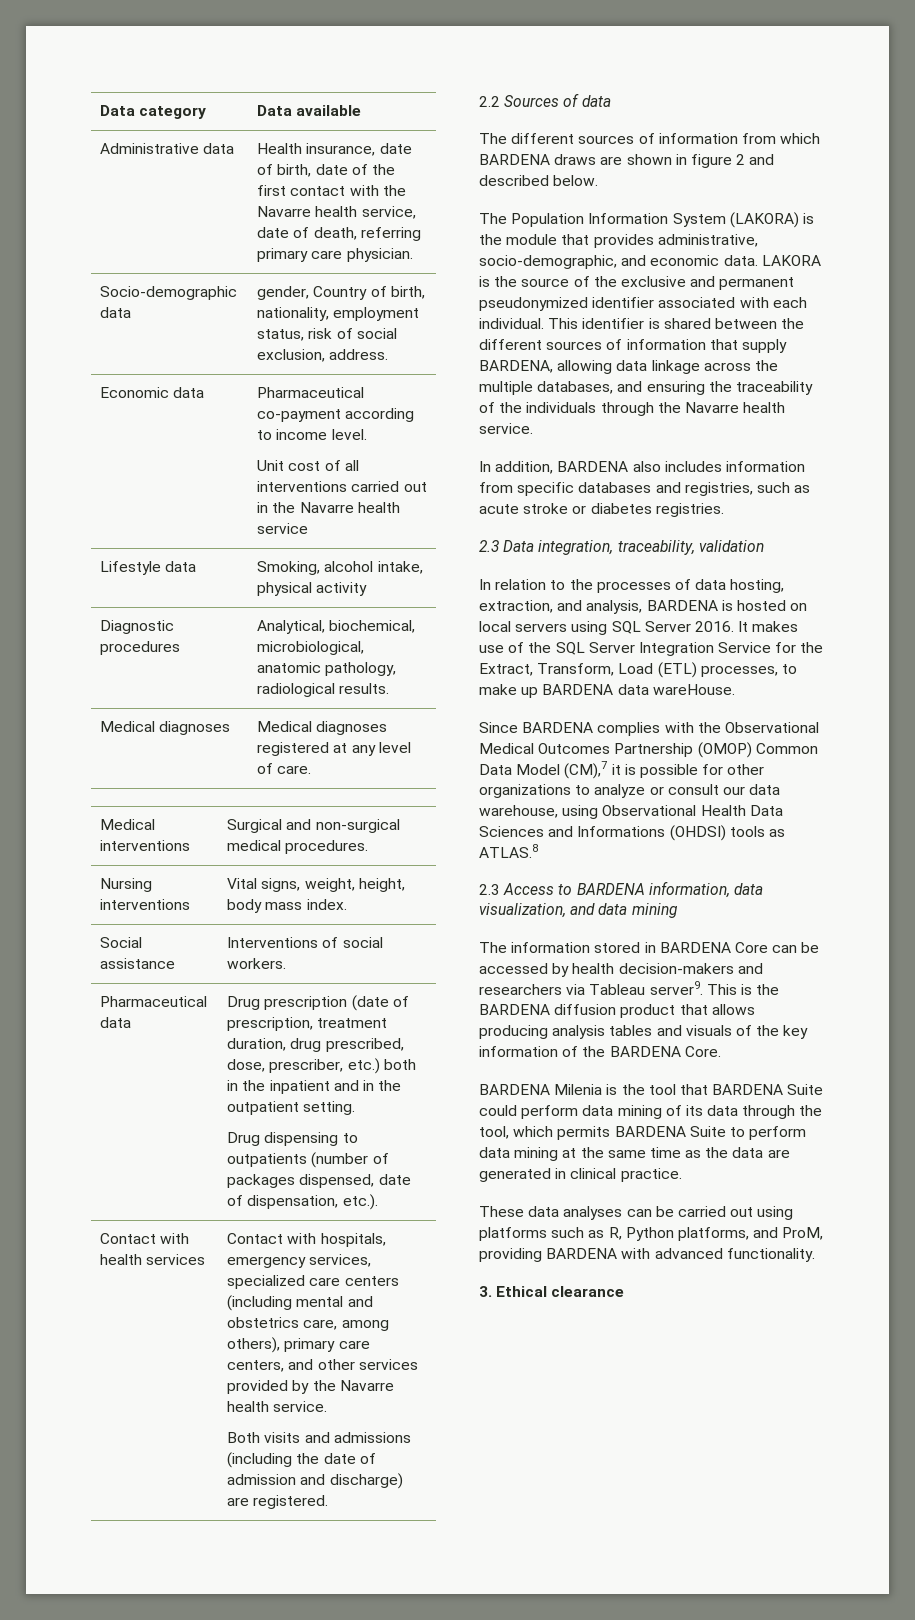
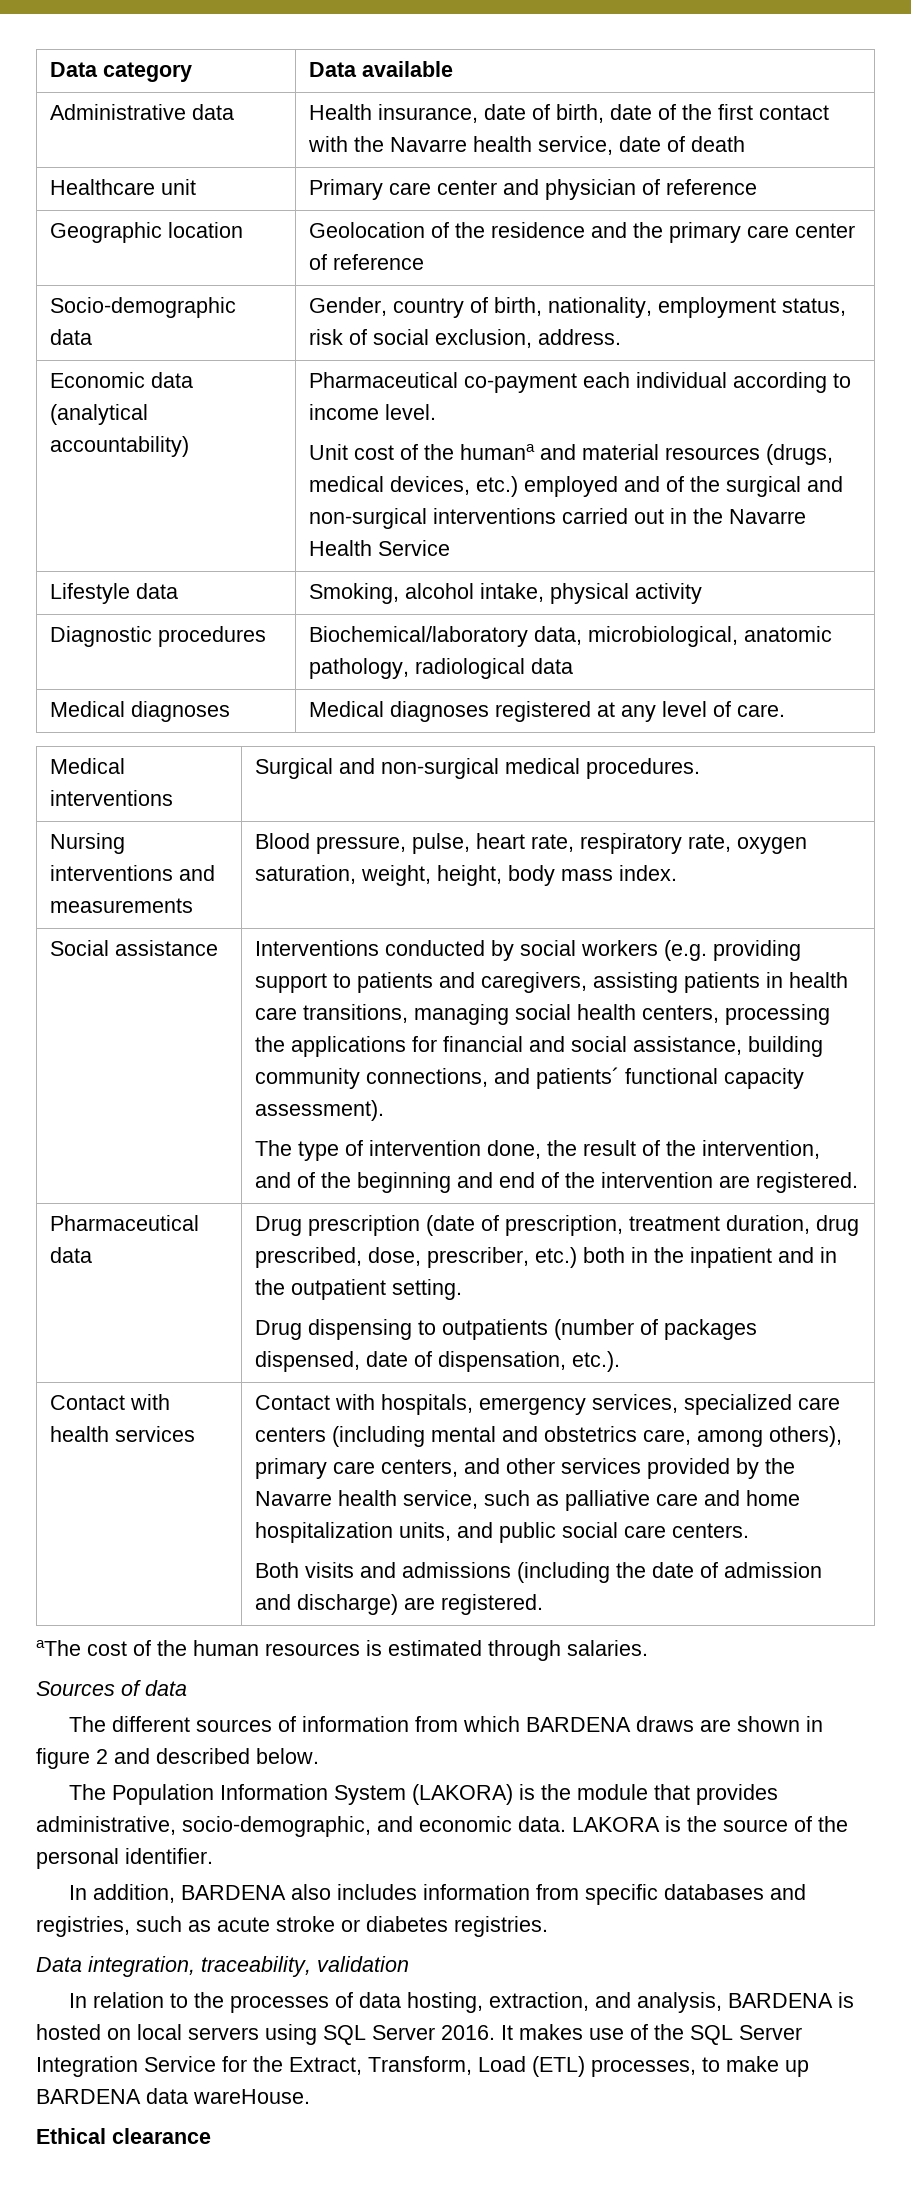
[313,227,421,241] [257,248,413,262] death, referring primary care physician. -> [691,136,746,152] [50,179,197,195] [309,179,758,200] [50,222,244,243] [309,222,856,243] [309,254,425,270] death // Healthcare unit | Primary care center and physician of reference // Geographic location | Geolocation of the residence and the primary care center of reference
[257,286,368,300] gender, Country -> [309,297,465,318] Gender, country
(205, 392) none -> [50,404,149,425] [50,436,190,457] (analytical accountability)
(342, 415) none -> [583,372,728,388] each individual
[344,460,359,471] all -> [424,444,834,465] [309,476,844,497] [309,508,428,529] the humana and material resources (drugs, medical devices, etc.) employed and of the surgical and non-surgical
[357,502,400,513] [257,523,309,534] health service -> [309,540,451,556] Health Service
[257,620,416,634] Analytical, biochemical, -> [309,626,583,647] Biochemical/laboratory data,
[339,683,390,694] results. -> [531,658,574,674] data
[227,878,301,892] | Vital signs, -> [179,865,216,881] [50,898,194,913] [255,833,808,854] [255,865,357,884] and measurements | Blood pressure, pulse, heart rate, respiratory rate, oxygen saturation,
[322,937,383,948] [227,958,287,969] of social workers. -> [385,940,802,961] [255,972,849,993] [255,1004,831,1025] [255,1036,824,1057] [255,1067,805,1089] [255,1100,385,1121] [255,1140,821,1161] [255,1172,859,1193] conducted by social workers (e.g. providing support to patients and caregivers, assisting patients in health care transitions, managing social health centers, processing the applications for financial and social assistance, building community connections, and patients´ functional capacity assessment). // The type of intervention done, the result of the intervention, and of the beginning and end of the intervention are registered.
[273,1401,328,1412] service. -> [403,1490,801,1511] [255,1522,750,1543] service, such as palliative care and home hospitalization units, and public social care centers.
[479,96,500,107] 2.2 -> [36,1640,648,1661] aThe cost of the human resources is estimated through salaries. //
[620,276,795,290] [479,297,807,311] [479,318,805,329] [479,339,787,353] [479,360,778,374] [479,381,813,395] [479,402,786,416] [479,423,533,434] exclusive and permanent pseudonymized identifier associated with each individual. This identifier is shared between the different sources of information that supply BARDENA, allowing data linkage across the multiple databases, and ensuring the traceability of the individuals through the Navarre health service. -> [36,1848,213,1869] personal identifier.
[479,540,499,552] 2.3 -> (548, 1926) none
[479,722,819,736] [479,742,818,758] [479,761,765,779] [479,784,781,798] [479,805,783,819] [479,825,785,841] [479,844,538,858] [479,881,763,898] [479,903,678,918] [479,942,820,953] [479,963,763,977] [479,981,780,995] [479,1004,755,1018] [479,1025,809,1039] [479,1046,721,1057] [479,1084,824,1095] [479,1105,823,1119] [479,1126,807,1140] [479,1147,790,1161] [479,1168,682,1182] [479,1206,794,1220] [479,1227,824,1241] [479,1248,815,1262] [479,1286,492,1297] Since BARDENA complies with the Observational Medical Outcomes Partnership (OMOP) Common Data Model (CM),7 it is possible for other organizations to analyze or consult our data warehouse, using Observational Health Data Sciences and Informations (OHDSI) tools as ATLAS.8 // 2.3 Access to BARDENA information, data visualization, and data mining // The information stored in BARDENA Core can be accessed by health decision-makers and researchers via Tableau server9. This is the BARDENA diffusion product that allows producing analysis tables and visuals of the key information of the BARDENA Core. // BARDENA Milenia is the tool that BARDENA Suite could perform data mining of its data through the tool, which permits BARDENA Suite to perform data mining at the same time as the data are generated in clinical practice. // These data analyses can be carried out using platforms such as R, Python platforms, and ProM, providing BARDENA with advanced functionality. // 3. -> (310, 2096) none

